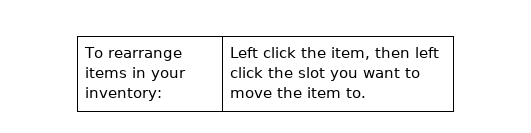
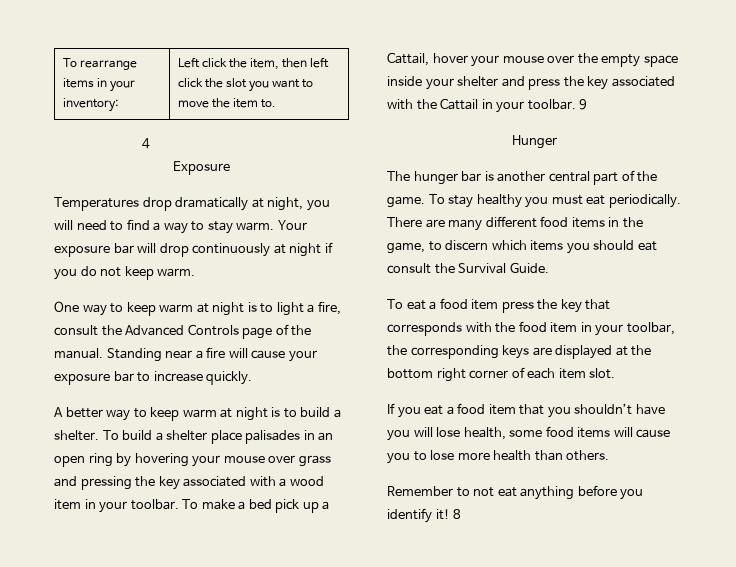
(367, 93) none -> [141,138,150,149] [173,161,230,175] [54,197,330,211] [54,219,307,234] [54,242,333,257] [54,266,196,280] [54,301,341,316] [54,324,312,339] [54,347,317,362] [54,371,253,385] [54,407,341,421] [54,430,334,444] [54,453,331,467] [54,476,324,490] [54,499,330,513] [387,52,678,67] [387,76,675,90] [387,98,588,113] [512,135,557,149] [387,170,658,185] [387,194,681,208] [387,216,643,231] [387,240,657,254] [387,262,549,274] [387,298,611,313] [387,321,675,336] [387,345,652,359] [387,367,616,382] [387,403,665,418] [387,426,671,441] [387,450,610,464] [387,485,644,500] [387,508,462,523] // 4 // Exposure // Temperatures drop dramatically at night, you will need to find a way to stay warm. Your exposure bar will drop continuously at night if you do not keep warm. // One way to keep warm at night is to light a fire, consult the Advanced Controls page of the manual. Standing near a fire will cause your exposure bar to increase quickly. // A better way to keep warm at night is to build a shelter. To build a shelter place palisades in an open ring by hovering your mouse over grass and pressing the key associated with a wood item in your toolbar. To make a bed pick up a Cattail, hover your mouse over the empty space inside your shelter and press the key associated with the Cattail in your toolbar. 9 // Hunger // The hunger bar is another central part of the game. To stay healthy you must eat periodically. There are many different food items in the game, to discern which items you should eat consult the Survival Guide. // To eat a food item press the key that corresponds with the food item in your toolbar, the corresponding keys are displayed at the bottom right corner of each item slot. // If you eat a food item that you shouldn’t have you will lose health, some food items will cause you to lose more health than others. // Remember to not eat anything before you identify it! 8

